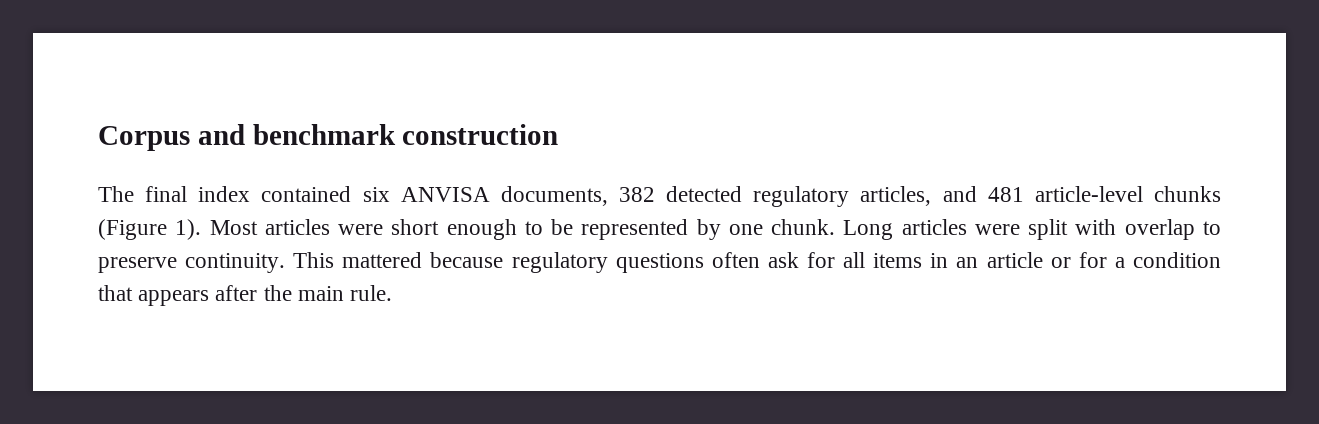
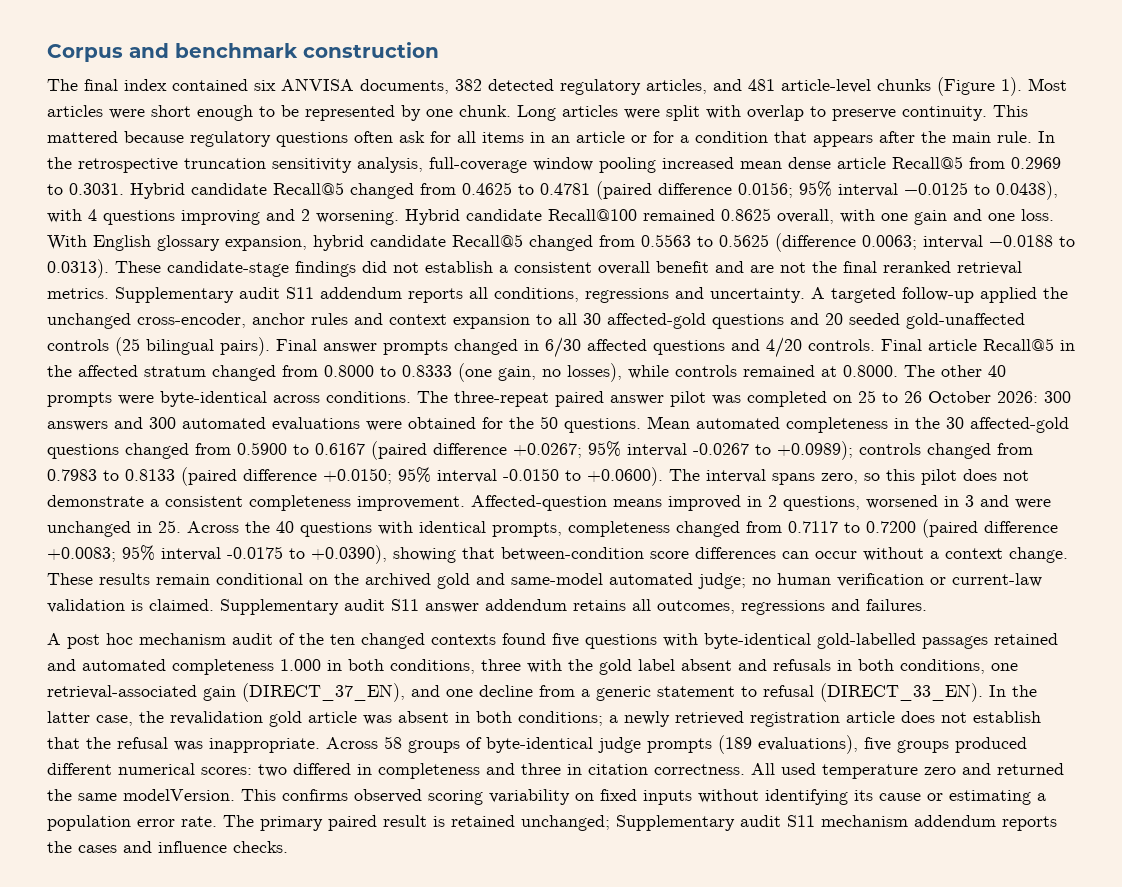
(393, 293) none -> [1038,131,1055,143] [47,156,1061,173] [47,181,1058,200] [47,208,1054,225] [47,233,1075,252] [47,259,1022,278] [47,287,1068,303] [47,313,1025,329] [47,337,1075,358] [47,363,1006,382] [47,390,1071,407] [47,416,1069,433] [47,441,1033,460] [47,467,1029,486] [47,495,1051,511] [47,519,1058,538] [47,545,1068,564] [47,573,1042,589] [47,599,927,615] [47,633,1058,649] [47,659,1018,675] [47,683,1037,702] [47,711,1041,727] [47,735,1027,754] [47,763,1064,779] [47,789,1046,805] [47,815,1057,831] [47,841,288,853] In the retrospective truncation sensitivity analysis, full-coverage window pooling increased mean dense article Recall@5 from 0.2969 to 0.3031. Hybrid candidate Recall@5 changed from 0.4625 to 0.4781 (paired difference 0.0156; 95% interval −0.0125 to 0.0438), with 4 questions improving and 2 worsening. Hybrid candidate Recall@100 remained 0.8625 overall, with one gain and one loss. With English glossary expansion, hybrid candidate Recall@5 changed from 0.5563 to 0.5625 (difference 0.0063; interval −0.0188 to 0.0313). These candidate-stage findings did not establish a consistent overall benefit and are not the final reranked retrieval metrics. Supplementary audit S11 addendum reports all conditions, regressions and uncertainty. A targeted follow-up applied the unchanged cross-encoder, anchor rules and context expansion to all 30 affected-gold questions and 20 seeded gold-unaffected controls (25 bilingual pairs). Final answer prompts changed in 6/30 affected questions and 4/20 controls. Final article Recall@5 in the affected stratum changed from 0.8000 to 0.8333 (one gain, no losses), while controls remained at 0.8000. The other 40 prompts were byte-identical across conditions. The three-repeat paired answer pilot was completed on 25 to 26 October 2026: 300 answers and 300 automated evaluations were obtained for the 50 questions. Mean automated completeness in the 30 affected-gold questions changed from 0.5900 to 0.6167 (paired difference +0.0267; 95% interval -0.0267 to +0.0989); controls changed from 0.7983 to 0.8133 (paired difference +0.0150; 95% interval -0.0150 to +0.0600). The interval spans zero, so this pilot does not demonstrate a consistent completeness improvement. Affected-question means improved in 2 questions, worsened in 3 and were unchanged in 25. Across the 40 questions with identical prompts, completeness changed from 0.7117 to 0.7200 (paired difference +0.0083; 95% interval -0.0175 to +0.0390), showing that between-condition score differences can occur without a context change. These results remain conditional on the archived gold and same-model automated judge; no human verification or current-law validation is claimed. Supplementary audit S11 answer addendum retains all outcomes, regressions and failures. // A post hoc mechanism audit of the ten changed contexts found five questions with byte-identical gold-labelled passages retained and automated completeness 1.000 in both conditions, three with the gold label absent and refusals in both conditions, one retrieval-associated gain (DIRECT_37_EN), and one decline from a generic statement to refusal (DIRECT_33_EN). In the latter case, the revalidation gold article was absent in both conditions; a newly retrieved registration article does not establish that the refusal was inappropriate. Across 58 groups of byte-identical judge prompts (189 evaluations), five groups produced different numerical scores: two differed in completeness and three in citation correctness. All used temperature zero and returned the same modelVersion. This confirms observed scoring variability on fixed inputs without identifying its cause or estimating a population error rate. The primary paired result is retained unchanged; Supplementary audit S11 mechanism addendum reports the cases and influence checks.

